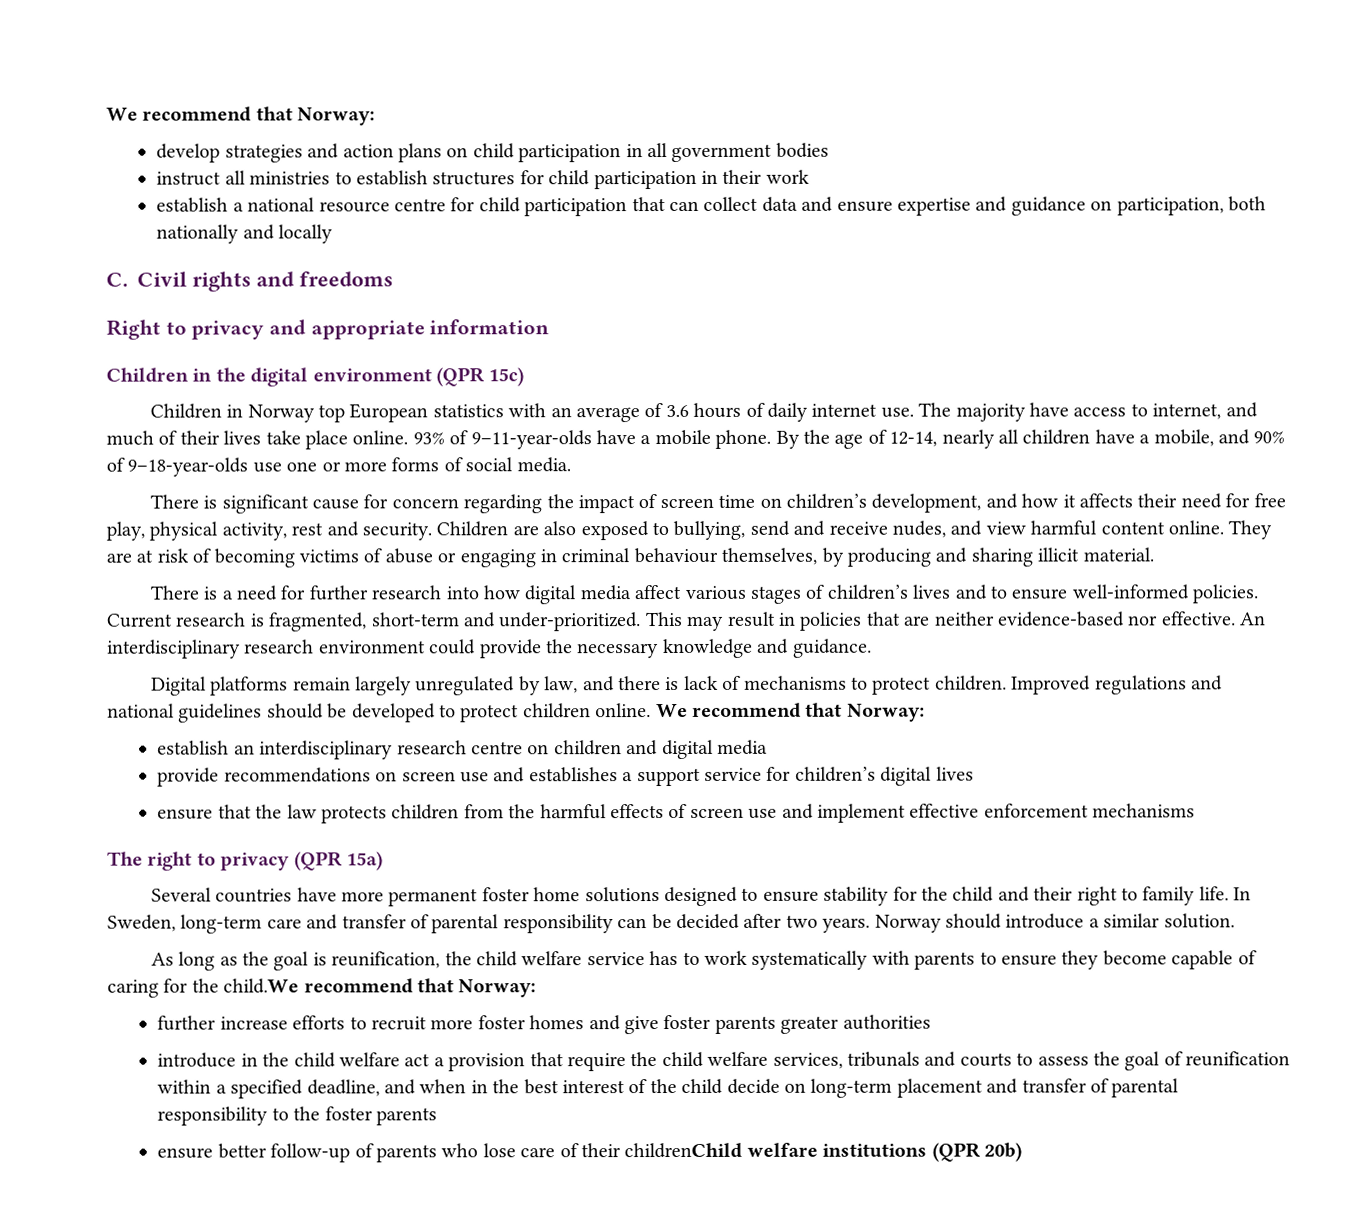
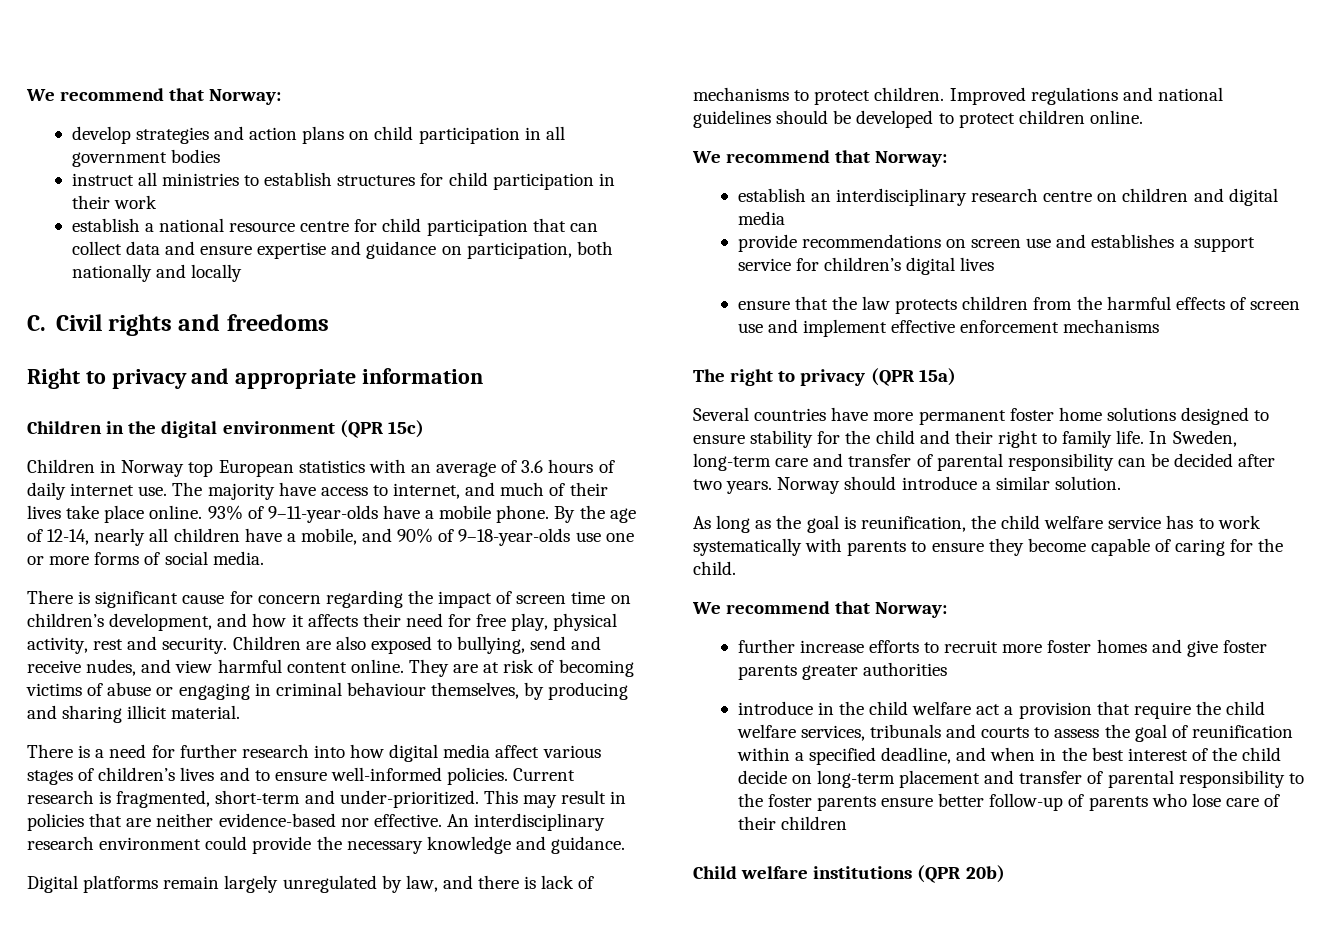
(652, 710) none -> (1143, 117) //
[223,978,300,994] child.We -> [693,561,736,575] [692,602,721,614] child. // We
(437, 1116) // -> (876, 803) none
[624,1142,743,1159] childrenChild -> [780,816,847,830] [693,866,737,879] children // Child

